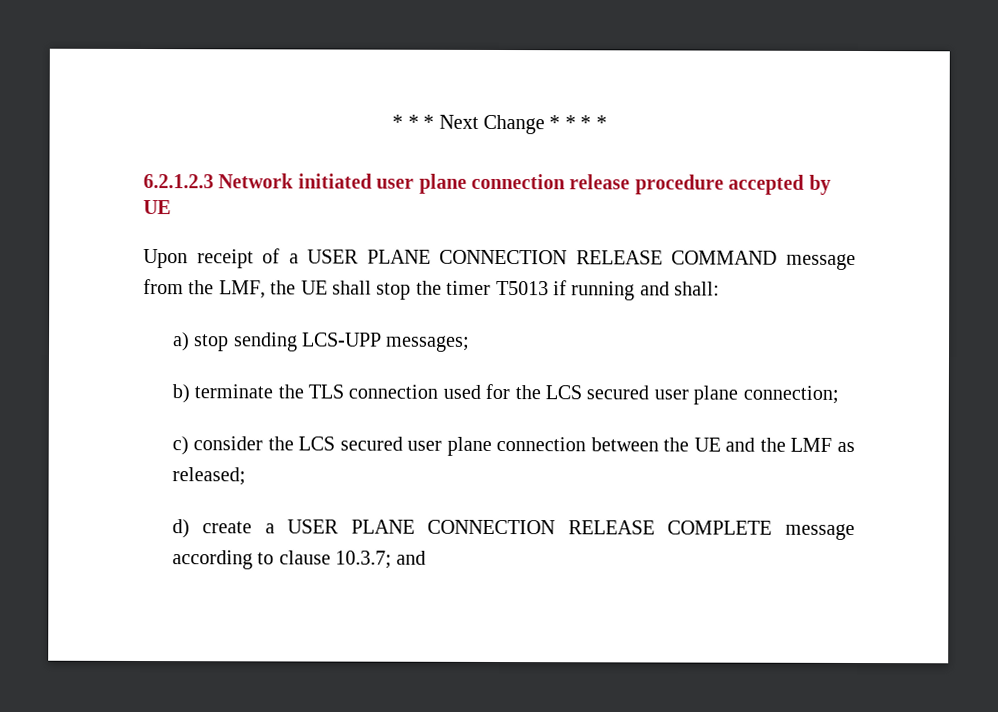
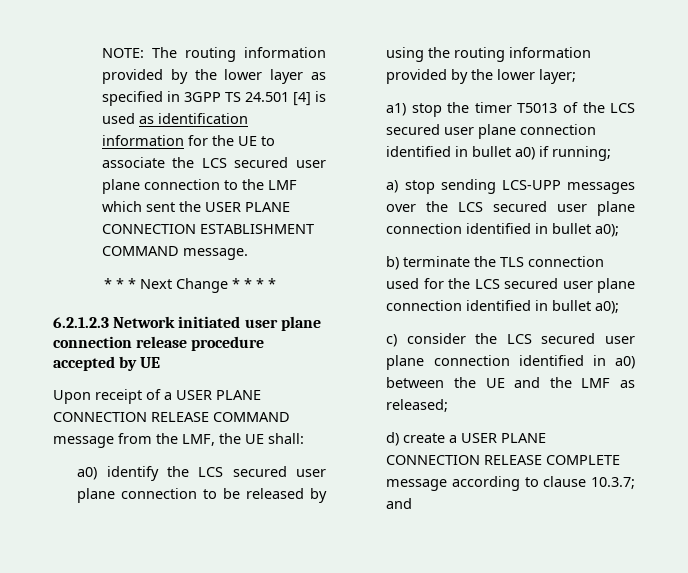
(392, 121) none -> [101,47,326,62] [101,69,326,84] [101,91,326,106] [101,113,248,124] [101,135,275,146] [101,157,326,168] [101,179,297,194] [101,201,290,212] [101,224,314,234] [101,246,248,260] NOTE: The routing information provided by the lower layer as specified in 3GPP TS 24.501 [4] is used as identification information for the UE to associate the LCS secured user plane connection to the LMF which sent the USER PLANE CONNECTION ESTABLISHMENT COMMAND message. //
[332,280,721,301] [172,332,471,352] shall stop the timer T5013 if running and shall: // a) stop sending LCS-UPP messages; -> [268,433,304,444] [77,466,326,481] [77,488,327,503] [386,47,592,62] [386,69,577,84] [386,102,635,117] [386,124,597,139] [386,146,612,161] [386,179,635,194] [386,201,635,216] [386,223,620,237] shall: // a0) identify the LCS secured user plane connection to be released by using the routing information provided by the lower layer; // a1) stop the timer T5013 of the LCS secured user plane connection identified in bullet a0) if running; // a) stop sending LCS-UPP messages over the LCS secured user plane connection identified in bullet a0);
[742,385,839,404] connection; -> [386,300,620,314] connection identified in bullet a0);
(587, 444) none -> [518,355,635,369] identified in a0)

